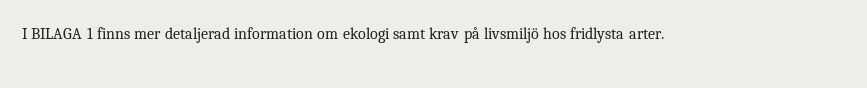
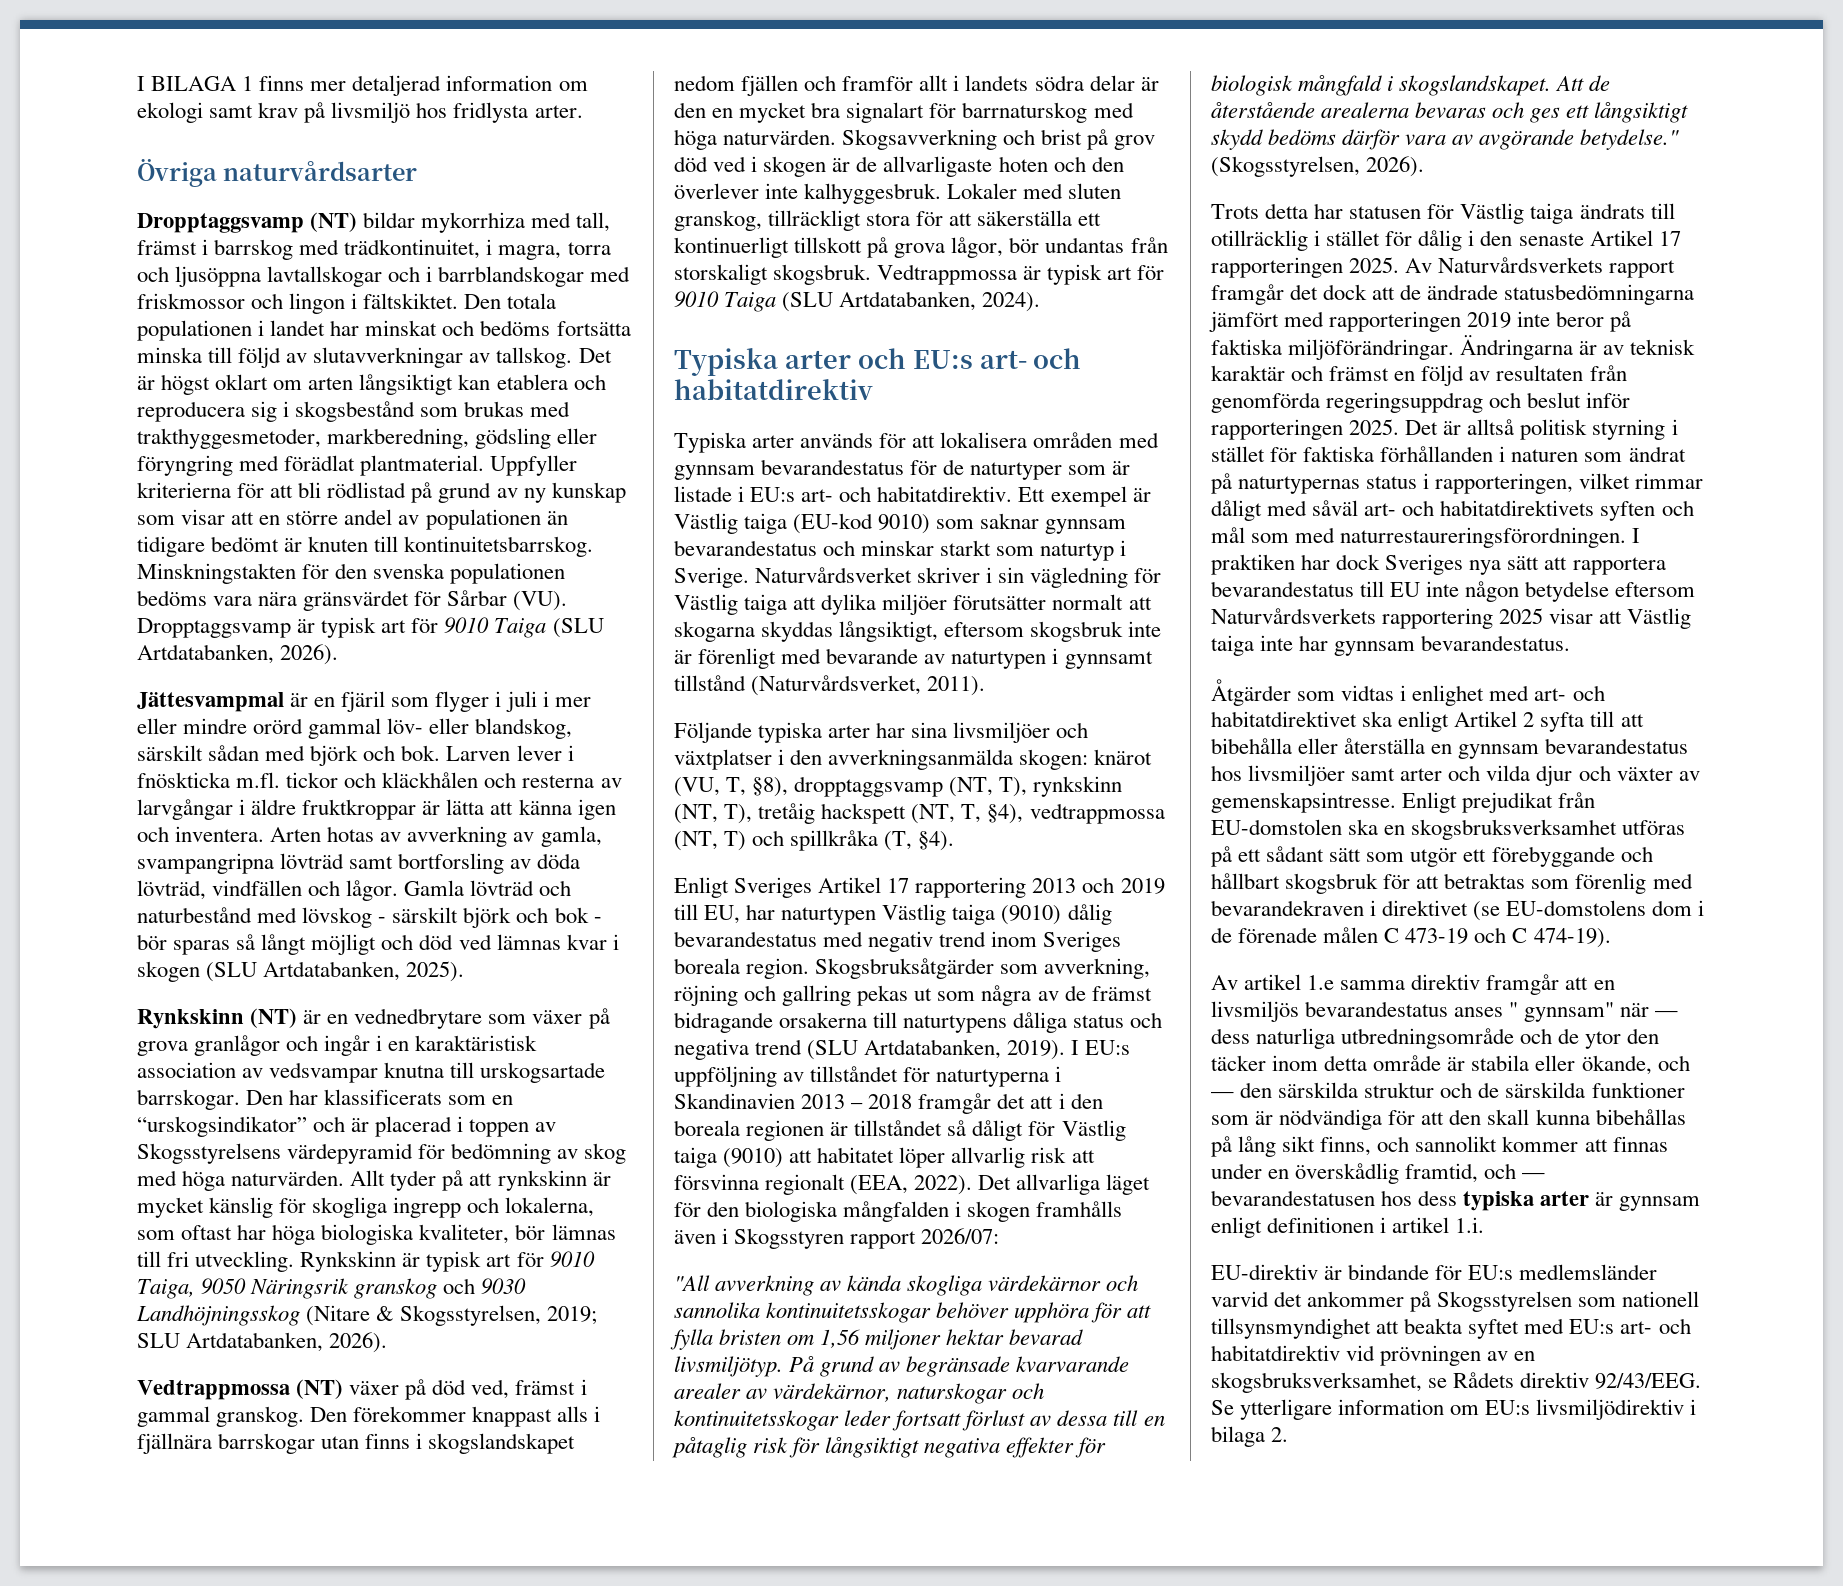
(664, 34) none -> [137,158,418,187] [137,212,611,233] [137,239,611,260] [137,266,631,287] [137,293,557,314] [137,320,631,341] [137,347,612,368] [137,374,606,395] [137,401,571,422] [137,428,598,449] [137,455,578,476] [137,482,626,503] [137,509,568,530] [137,536,594,557] [137,563,566,584] [137,590,568,611] [137,617,604,638] [137,644,339,665] [137,691,591,712] [137,718,573,739] [137,745,574,766] [137,772,622,788] [137,799,616,820] [137,826,602,847] [137,853,581,874] [137,880,572,901] [137,907,602,928] [137,934,619,955] [137,961,465,982] [137,1008,610,1029] [137,1035,538,1056] [137,1062,606,1083] [137,1089,514,1110] [137,1116,557,1137] [137,1143,627,1164] [137,1170,611,1191] [137,1197,595,1218] [137,1224,616,1245] [137,1251,595,1272] [137,1278,527,1299] [136,1305,598,1326] [137,1332,388,1353] [137,1379,587,1400] [137,1406,601,1427] [137,1433,576,1454] [674,75,1159,96] [674,102,1134,123] [674,129,1156,150] [674,156,1124,177] [674,183,1122,204] [674,210,1102,231] [674,237,1168,258] [674,264,1165,285] [674,291,1041,312] [674,348,1082,376] [674,379,873,400] [674,432,1159,453] [674,459,1131,480] [674,486,1151,507] [674,513,1127,534] [674,540,1127,561] [674,567,1162,588] [674,594,1152,615] [674,621,1162,642] [674,648,1153,669] [674,675,986,696] [674,722,1089,743] [674,749,1153,770] [674,776,1123,797] [674,803,1165,824] [674,830,955,851] [674,877,1165,898] [674,904,1112,925] [674,931,1122,952] [674,958,1151,979] [674,985,1152,1006] [674,1012,1163,1033] [674,1039,1131,1060] [674,1066,1062,1087] [674,1093,1103,1114] [674,1120,1126,1141] [674,1147,1095,1168] [674,1174,1151,1195] [674,1201,1123,1222] [674,1228,1000,1249] [674,1275,1139,1296] [674,1302,1152,1323] [670,1329,1084,1350] [674,1356,1130,1377] [674,1383,1045,1404] [674,1410,1165,1431] [672,1437,1107,1458] [1211,75,1611,96] [1211,102,1689,123] [1211,129,1680,150] [1211,156,1425,177] [1211,203,1675,224] [1211,230,1681,251] [1211,257,1676,278] [1211,284,1695,305] [1209,311,1632,332] [1211,335,1696,360] [1211,365,1627,386] [1211,392,1631,413] [1211,419,1678,440] [1211,446,1686,462] [1211,473,1704,494] [1211,500,1694,521] [1211,527,1641,548] [1211,554,1666,575] [1211,581,1696,602] [1211,608,1692,629] [1211,635,1571,656] [1211,679,1605,706] [1211,711,1644,732] [1211,738,1689,759] [1211,765,1700,786] [1211,792,1596,813] [1211,819,1686,840] [1211,846,1653,867] [1211,873,1693,894] [1211,900,1705,921] [1211,927,1611,948] [1211,974,1615,995] [1211,1001,1679,1022] [1211,1028,1660,1049] [1211,1055,1690,1075] [1211,1082,1685,1098] [1211,1109,1686,1130] [1211,1136,1668,1157] [1211,1163,1546,1184] [1211,1190,1701,1211] [1211,1217,1485,1238] [1211,1264,1658,1280] [1211,1291,1700,1312] [1211,1318,1691,1339] [1211,1345,1536,1366] [1211,1372,1702,1393] [1211,1399,1697,1420] [1211,1426,1289,1447] // Övriga naturvårdsarter // Dropptaggsvamp (NT) bildar mykorrhiza med tall, främst i barrskog med trädkontinuitet, i magra, torra och ljusöppna lavtallskogar och i barrblandskogar med friskmossor och lingon i fältskiktet. Den totala populationen i landet har minskat och bedöms fortsätta minska till följd av slutavverkningar av tallskog. Det är högst oklart om arten långsiktigt kan etablera och reproducera sig i skogsbestånd som brukas med trakthyggesmetoder, markberedning, gödsling eller föryngring med förädlat plantmaterial. Uppfyller kriterierna för att bli rödlistad på grund av ny kunskap som visar att en större andel av populationen än tidigare bedömt är knuten till kontinuitetsbarrskog. Minskningstakten för den svenska populationen bedöms vara nära gränsvärdet för Sårbar (VU). Dropptaggsvamp är typisk art för 9010 Taiga (SLU Artdatabanken, 2026). // Jättesvampmal är en fjäril som flyger i juli i mer eller mindre orörd gammal löv- eller blandskog, särskilt sådan med björk och bok. Larven lever i fnöskticka m.fl. tickor och kläckhålen och resterna av larvgångar i äldre fruktkroppar är lätta att känna igen och inventera. Arten hotas av avverkning av gamla, svampangripna lövträd samt bortforsling av döda lövträd, vindfällen och lågor. Gamla lövträd och naturbestånd med lövskog - särskilt björk och bok - bör sparas så långt möjligt och död ved lämnas kvar i skogen (SLU Artdatabanken, 2025). // Rynkskinn (NT) är en vednedbrytare som växer på grova granlågor och ingår i en karaktäristisk association av vedsvampar knutna till urskogsartade barrskogar. Den har klassificerats som en “urskogsindikator” och är placerad i toppen av Skogsstyrelsens värdepyramid för bedömning av skog med höga naturvärden. Allt tyder på att rynkskinn är mycket känslig för skogliga ingrepp och lokalerna, som oftast har höga biologiska kvaliteter, bör lämnas till fri utveckling. Rynkskinn är typisk art för 9010 Taiga, 9050 Näringsrik granskog och 9030 Landhöjningsskog (Nitare & Skogsstyrelsen, 2019; SLU Artdatabanken, 2026). // Vedtrappmossa (NT) växer på död ved, främst i gammal granskog. Den förekommer knappast alls i fjällnära barrskogar utan finns i skogslandskapet nedom fjällen och framför allt i landets södra delar är den en mycket bra signalart för barrnaturskog med höga naturvärden. Skogsavverkning och brist på grov död ved i skogen är de allvarligaste hoten och den överlever inte kalhyggesbruk. Lokaler med sluten granskog, tillräckligt stora för att säkerställa ett kontinuerligt tillskott på grova lågor, bör undantas från storskaligt skogsbruk. Vedtrappmossa är typisk art för 9010 Taiga (SLU Artdatabanken, 2024). // Typiska arter och EU:s art- och habitatdirektiv // Typiska arter används för att lokalisera områden med gynnsam bevarandestatus för de naturtyper som är listade i EU:s art- och habitatdirektiv. Ett exempel är Västlig taiga (EU-kod 9010) som saknar gynnsam bevarandestatus och minskar starkt som naturtyp i Sverige. Naturvårdsverket skriver i sin vägledning för Västlig taiga att dylika miljöer förutsätter normalt att skogarna skyddas långsiktigt, eftersom skogsbruk inte är förenligt med bevarande av naturtypen i gynnsamt tillstånd (Naturvårdsverket, 2011). // Följande typiska arter har sina livsmiljöer och växtplatser i den avverkningsanmälda skogen: knärot (VU, T, §8), dropptaggsvamp (NT, T), rynkskinn (NT, T), tretåig hackspett (NT, T, §4), vedtrappmossa (NT, T) och spillkråka (T, §4). // Enligt Sveriges Artikel 17 rapportering 2013 och 2019 till EU, har naturtypen Västlig taiga (9010) dålig bevarandestatus med negativ trend inom Sveriges boreala region. Skogsbruksåtgärder som avverkning, röjning och gallring pekas ut som några av de främst bidragande orsakerna till naturtypens dåliga status och negativa trend (SLU Artdatabanken, 2019). I EU:s uppföljning av tillståndet för naturtyperna i Skandinavien 2013 – 2018 framgår det att i den boreala regionen är tillståndet så dåligt för Västlig taiga (9010) att habitatet löper allvarlig risk att försvinna regionalt (EEA, 2022). Det allvarliga läget för den biologiska mångfalden i skogen framhålls även i Skogsstyren rapport 2026/07: // "All avverkning av kända skogliga värdekärnor och sannolika kontinuitetsskogar behöver upphöra för att fylla bristen om 1,56 miljoner hektar bevarad livsmiljötyp. På grund av begränsade kvarvarande arealer av värdekärnor, naturskogar och kontinuitetsskogar leder fortsatt förlust av dessa till en påtaglig risk för långsiktigt negativa effekter för biologisk mångfald i skogslandskapet. Att de återstående arealerna bevaras och ges ett långsiktigt skydd bedöms därför vara av avgörande betydelse." (Skogsstyrelsen, 2026). // Trots detta har statusen för Västlig taiga ändrats till otillräcklig i stället för dålig i den senaste Artikel 17 rapporteringen 2025. Av Naturvårdsverkets rapport framgår det dock att de ändrade statusbedömningarna jämfört med rapporteringen 2019 inte beror på faktiska miljöförändringar. Ändringarna är av teknisk karaktär och främst en följd av resultaten från genomförda regeringsuppdrag och beslut inför rapporteringen 2025. Det är alltså politisk styrning i stället för faktiska förhållanden i naturen som ändrat på naturtypernas status i rapporteringen, vilket rimmar dåligt med såväl art- och habitatdirektivets syften och mål som med naturrestaureringsförordningen. I praktiken har dock Sveriges nya sätt att rapportera bevarandestatus till EU inte någon betydelse eftersom Naturvårdsverkets rapportering 2025 visar att Västlig taiga inte har gynnsam bevarandestatus. // Åtgärder som vidtas i enlighet med art- och habitatdirektivet ska enligt Artikel 2 syfta till att bibehålla eller återställa en gynnsam bevarandestatus hos livsmiljöer samt arter och vilda djur och växter av gemenskapsintresse. Enligt prejudikat från EU-domstolen ska en skogsbruksverksamhet utföras på ett sådant sätt som utgör ett förebyggande och hållbart skogsbruk för att betraktas som förenlig med bevarandekraven i direktivet (se EU-domstolens dom i de förenade målen C 473-19 och C 474-19). // Av artikel 1.e samma direktiv framgår att en livsmiljös bevarandestatus anses " gynnsam" när — dess naturliga utbredningsområde och de ytor den täcker inom detta område är stabila eller ökande, och — den särskilda struktur och de särskilda funktioner som är nödvändiga för att den skall kunna bibehållas på lång sikt finns, och sannolikt kommer att finnas under en överskådlig framtid, och — bevarandestatusen hos dess typiska arter är gynnsam enligt definitionen i artikel 1.i. // EU-direktiv är bindande för EU:s medlemsländer varvid det ankommer på Skogsstyrelsen som nationell tillsynsmyndighet att beakta syftet med EU:s art- och habitatdirektiv vid prövningen av en skogsbruksverksamhet, se Rådets direktiv 92/43/EEG. Se ytterligare information om EU:s livsmiljödirektiv i bilaga 2.

